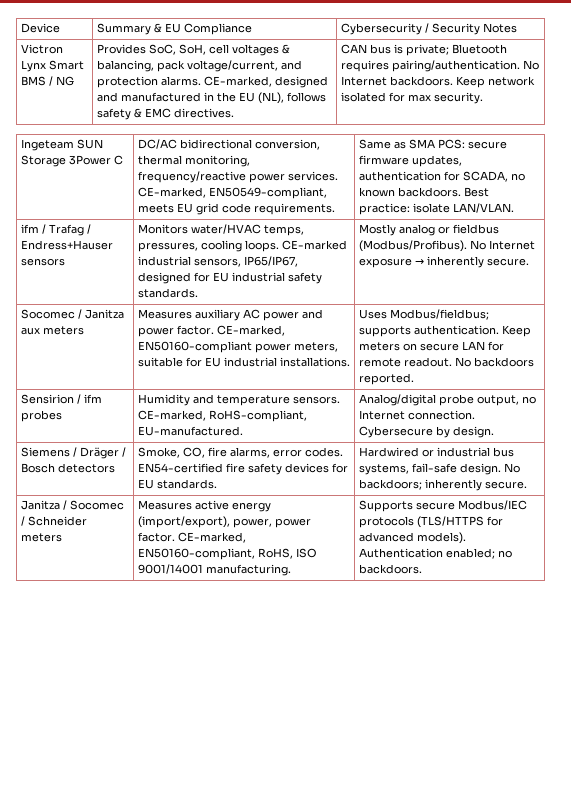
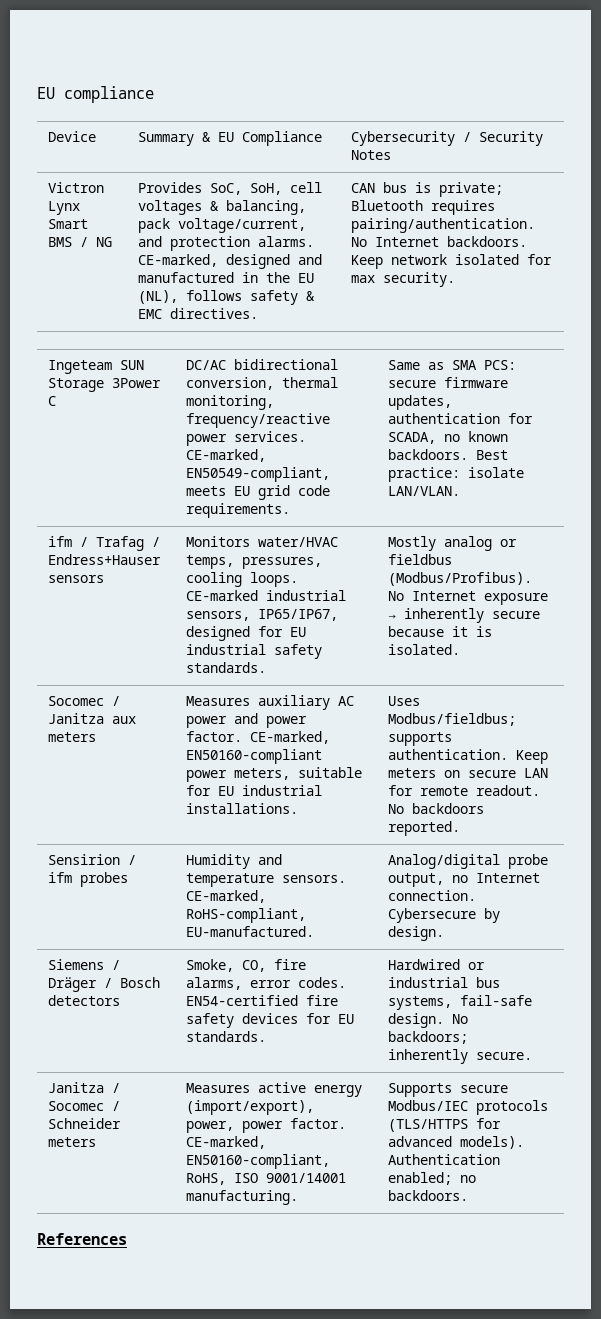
(20, 28) none -> [37,86,154,103] EU compliance //
[486,258,529,266] secure. -> [491,611,540,619] [387,626,492,637] [387,644,460,655] secure because it is isolated.
(422, 569) none -> [37,1233,127,1245] // References

